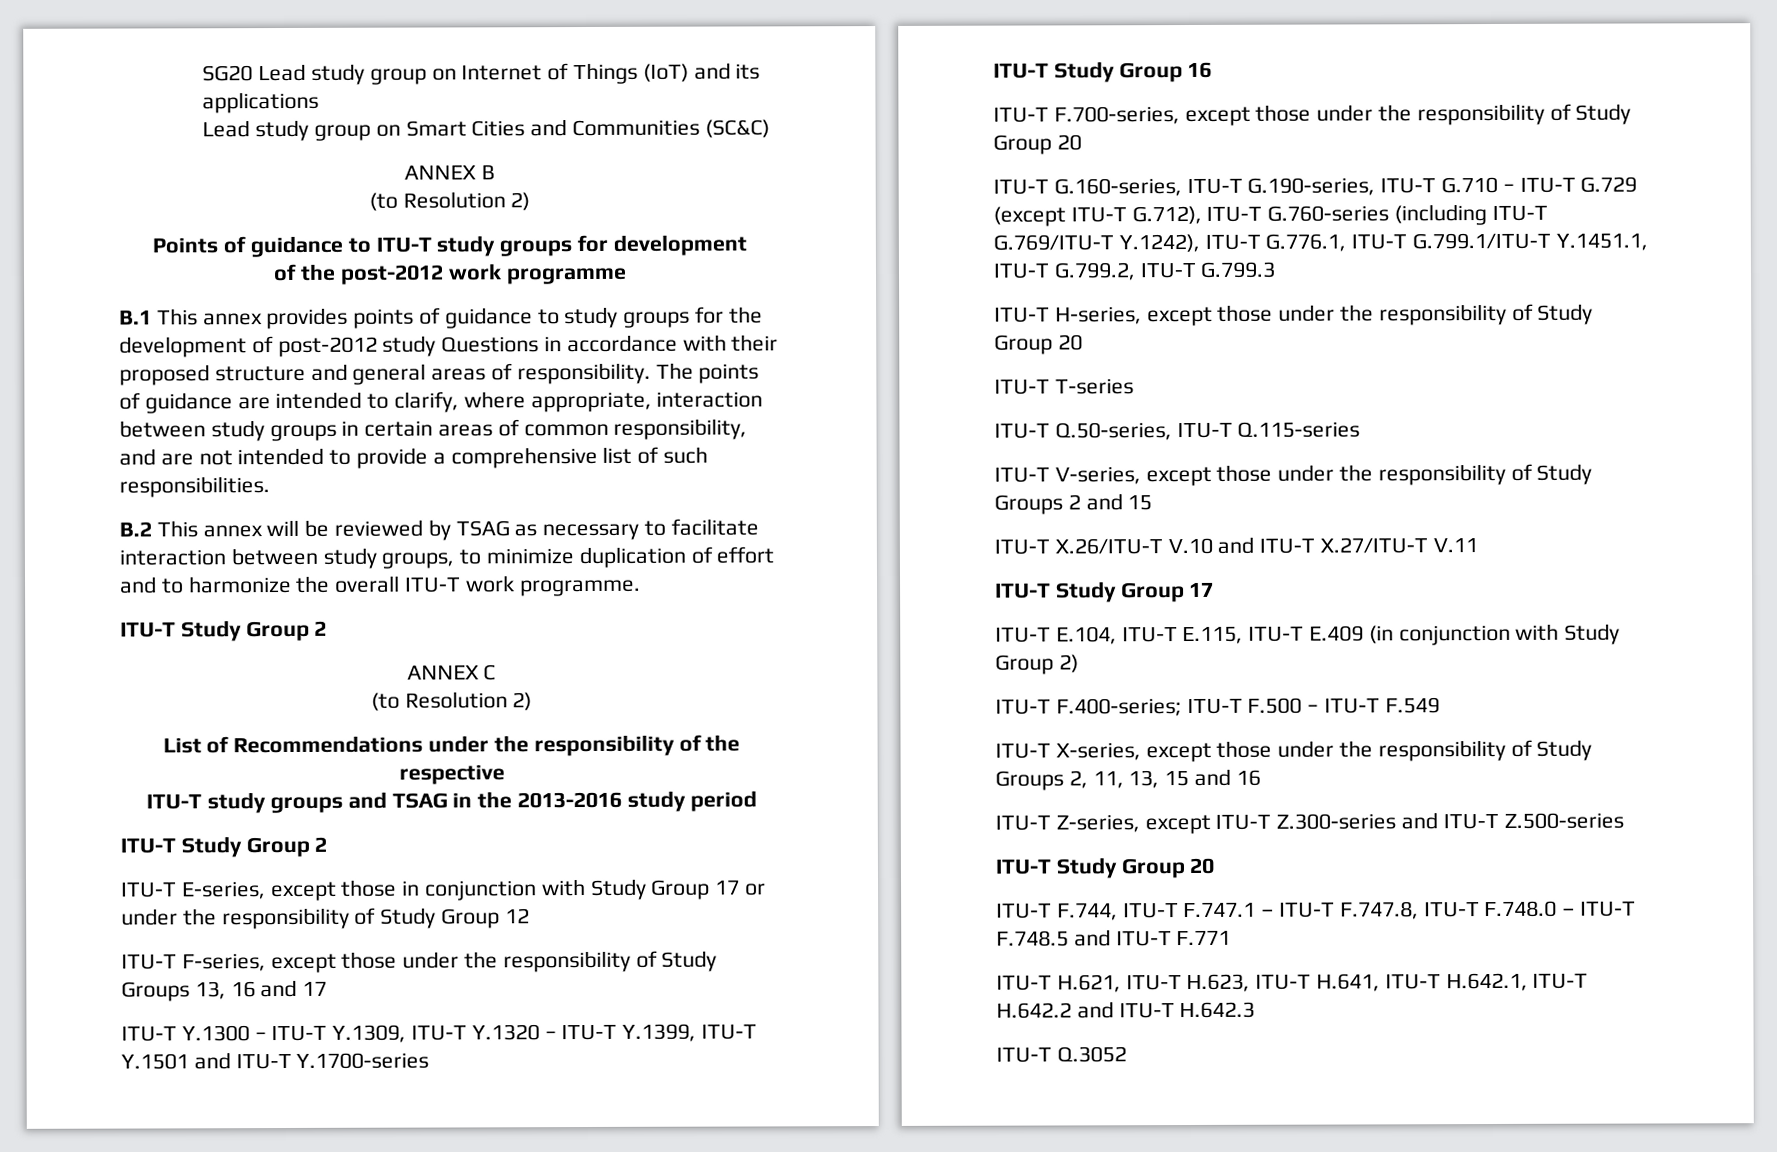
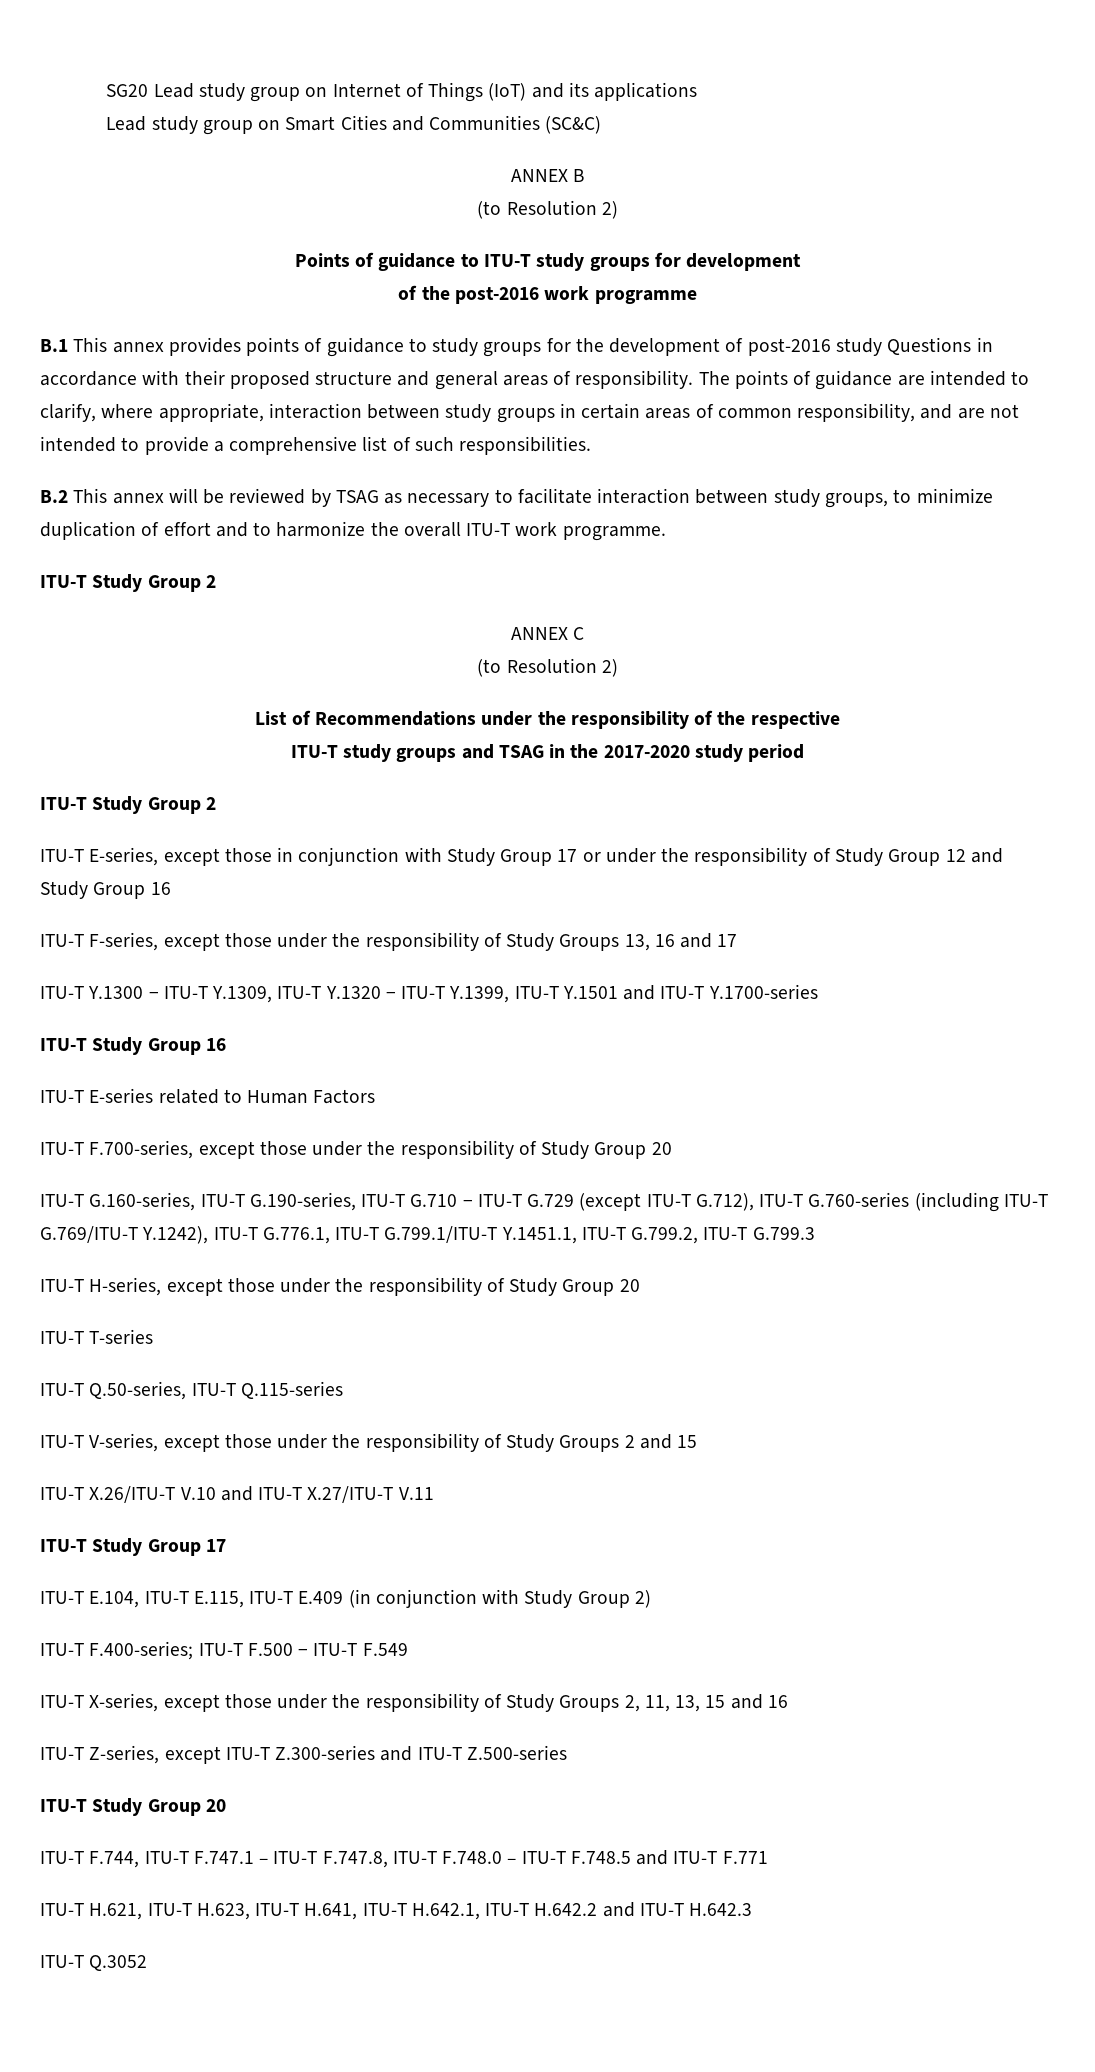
[340,264,444,285] post-2012 -> [455,287,539,304] post-2016
[277,336,378,358] post-2012 -> [747,338,831,356] post-2016
[517,791,623,809] 2013-2016 -> [603,745,690,758] 2017-2020
(530, 916) none -> [970,848,1003,863] [40,881,171,899] and Study Group 16
(1213, 70) none -> [40,1088,376,1104] // ITU-T E-series related to Human Factors

